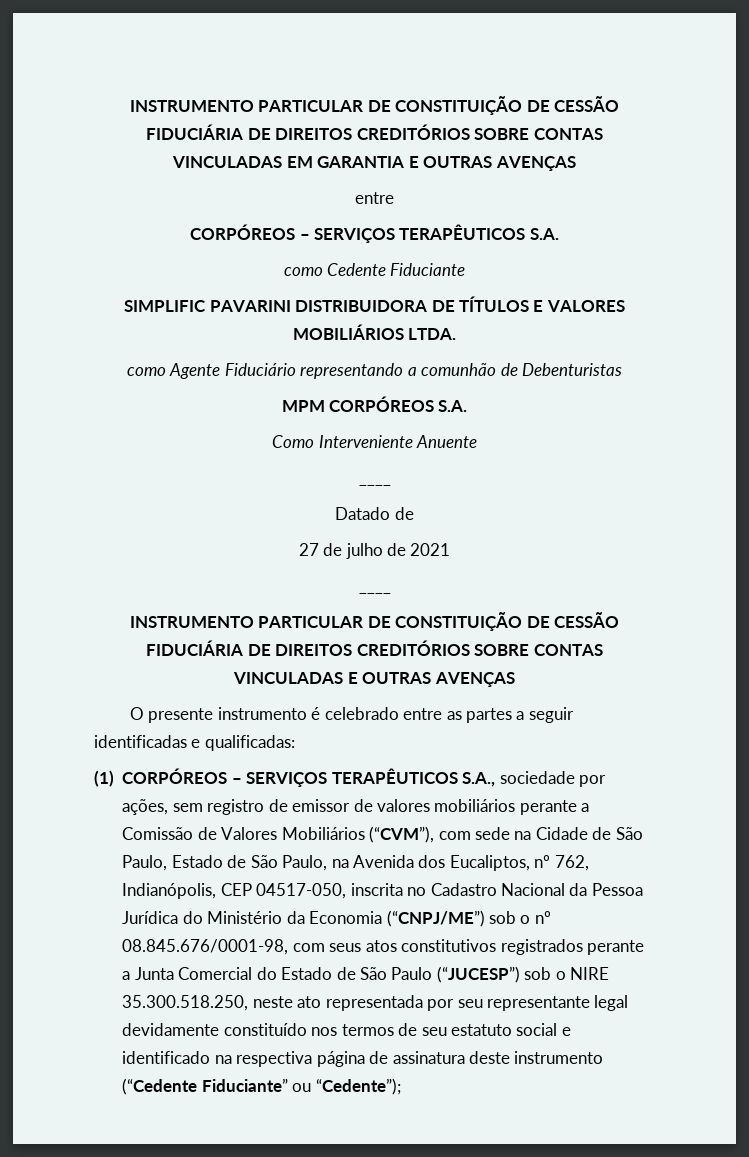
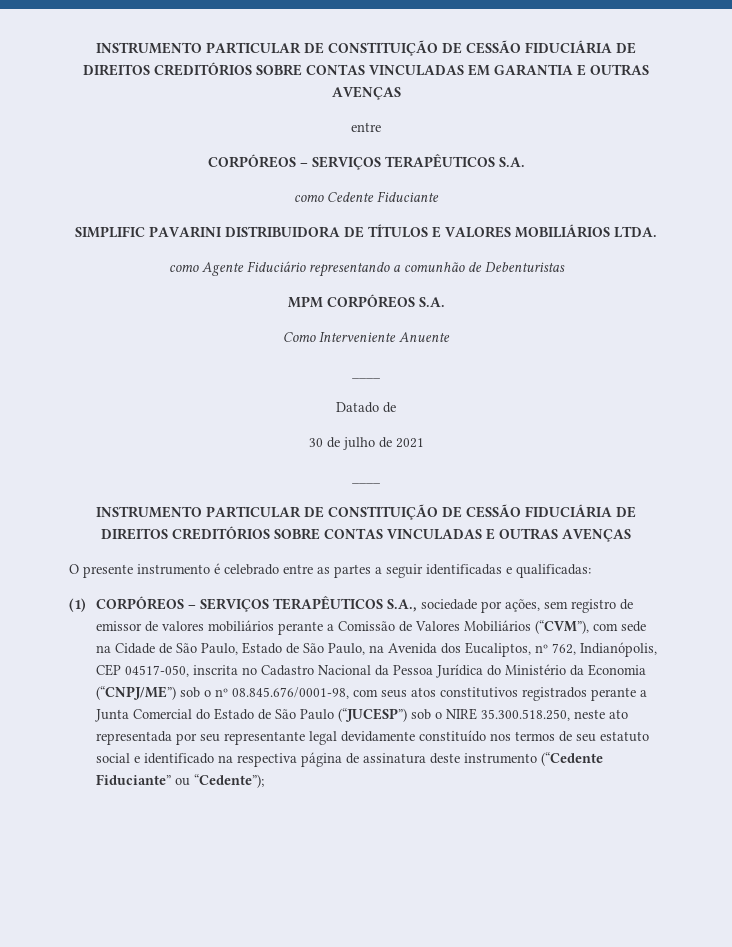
[298,543,319,556] 27 -> [308,438,323,447] 30

